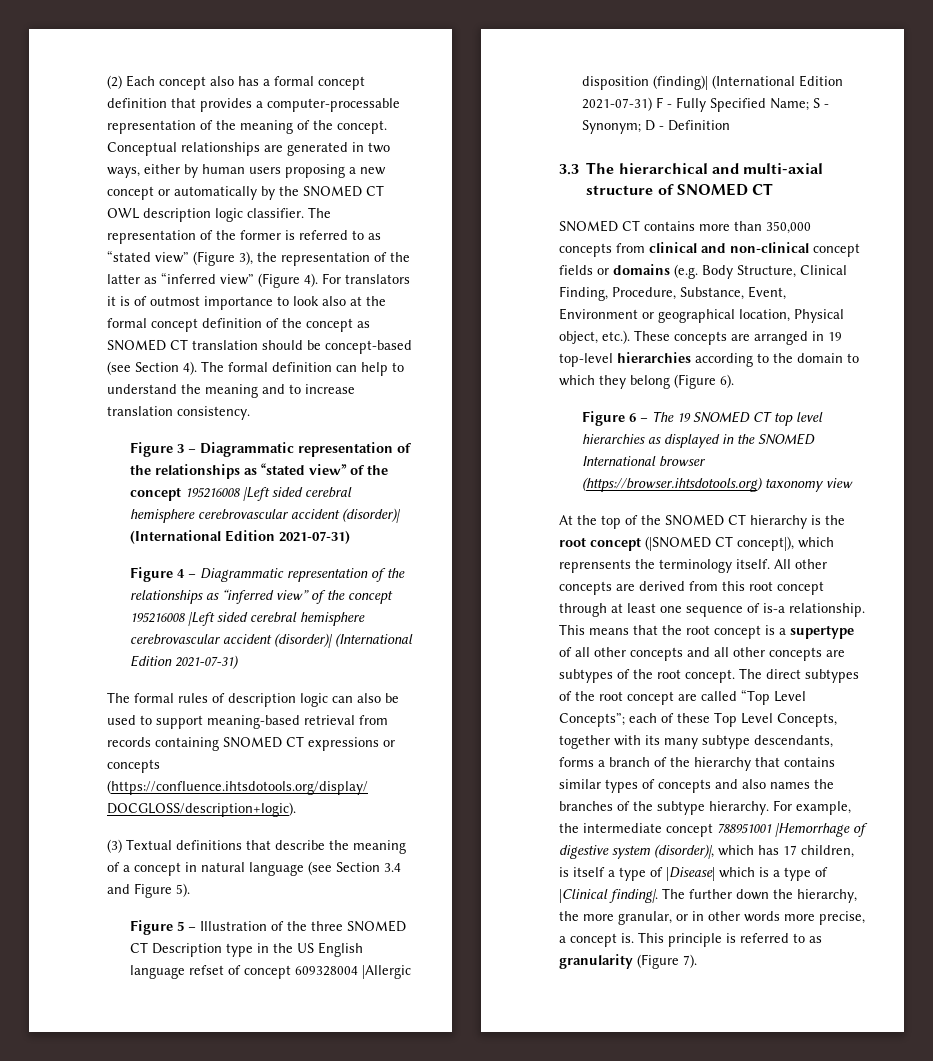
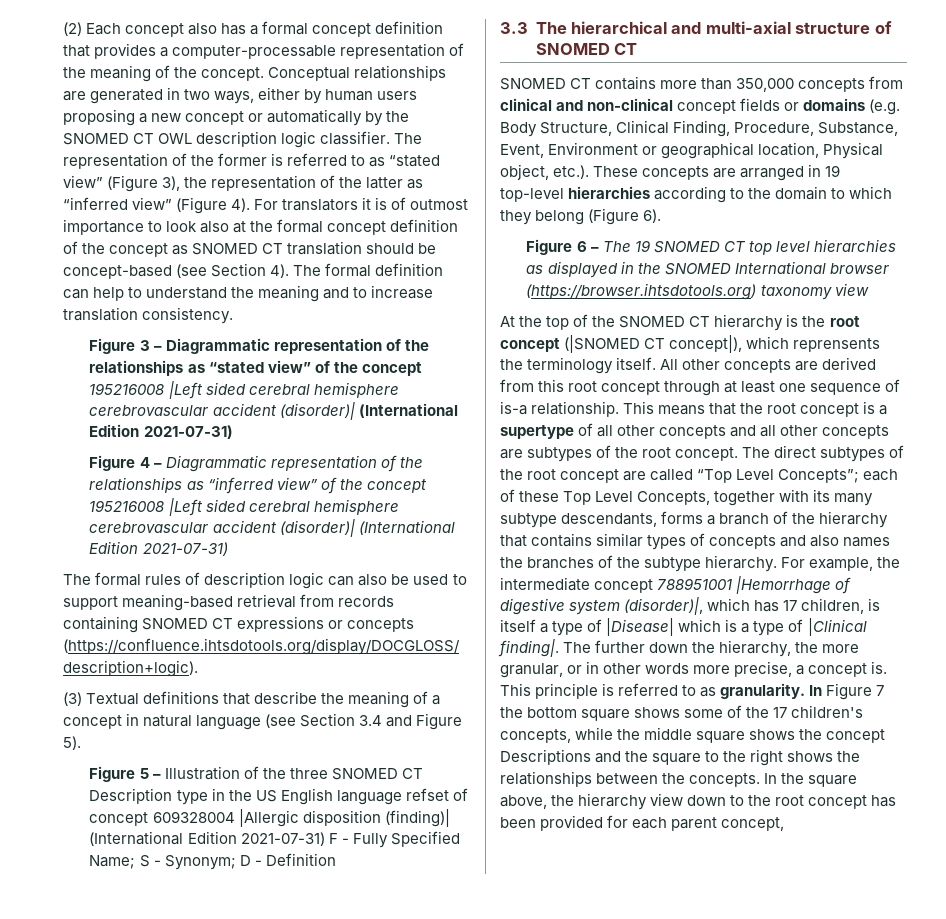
[559,954,697,969] granularity (Figure 7). -> [720,683,885,700] [500,705,864,721] [500,727,886,743] [500,749,861,766] [500,771,858,787] [500,793,897,810] [500,815,785,831] granularity. In Figure 7 the bottom square shows some of the 17 children's concepts, while the middle square shows the concept Descriptions and the square to the right shows the relationships between the concepts. In the square above, the hierarchy view down to the root concept has been provided for each parent concept,

